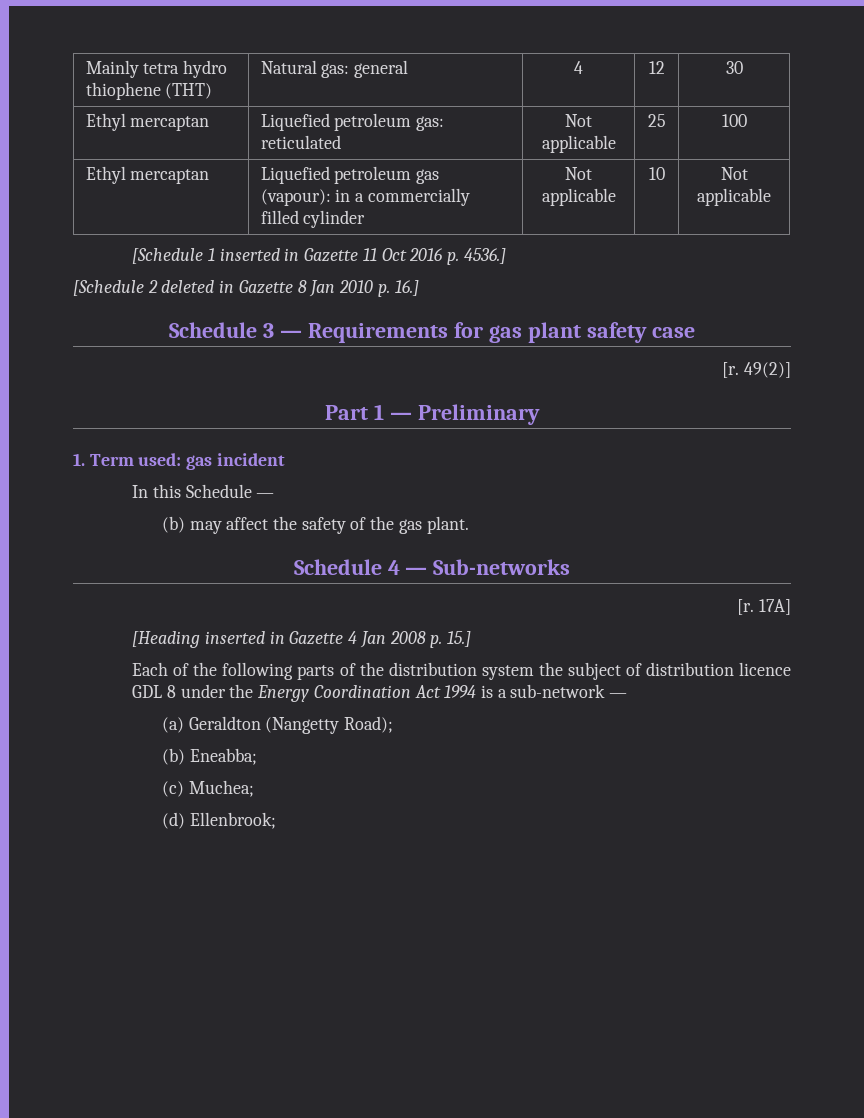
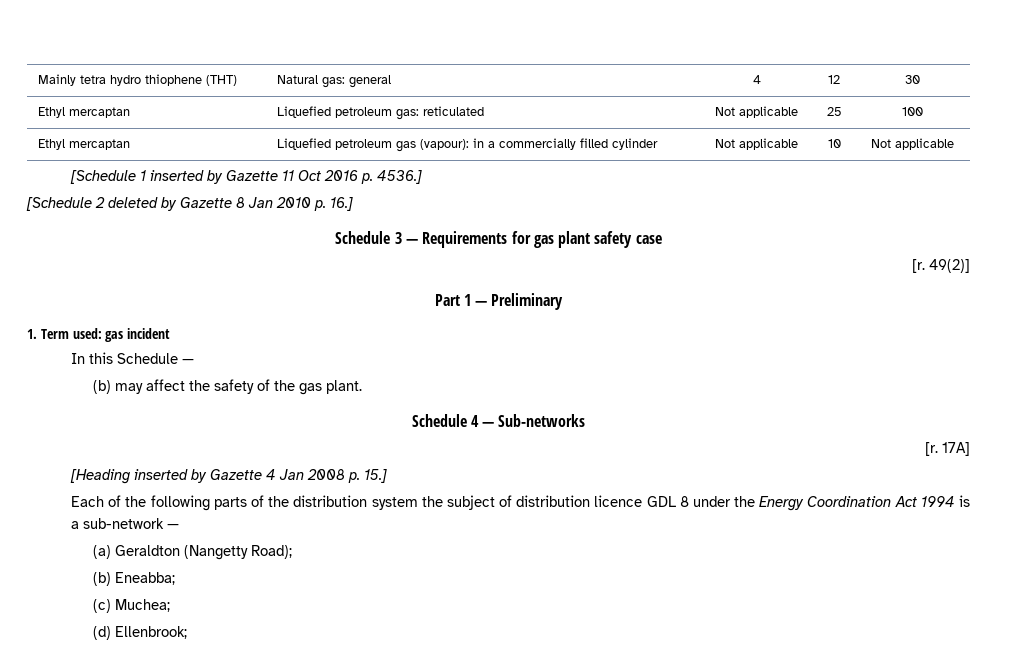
[284,248,300,261] in -> [207,170,224,184] by
[219,280,235,293] in -> [161,197,177,211] by
[269,631,285,644] in -> [191,469,208,483] by

